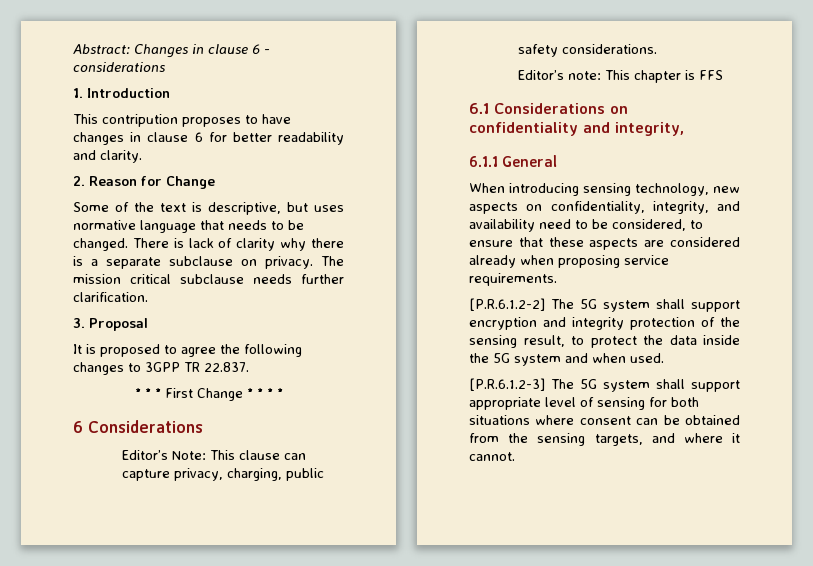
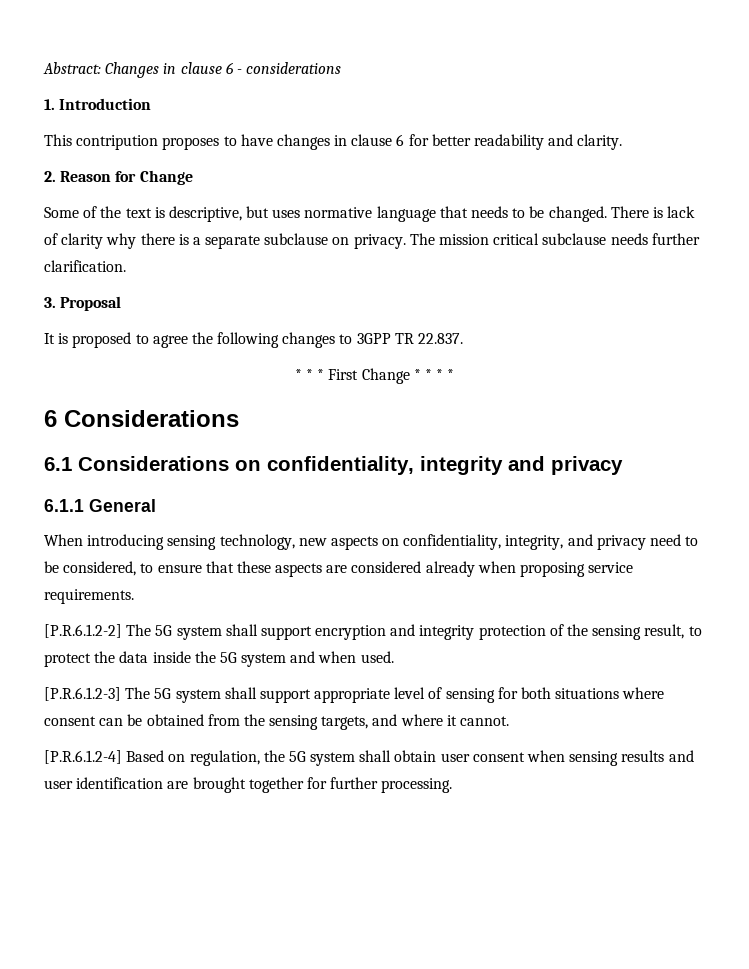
[122,450,307,460] [122,468,325,481] [518,44,658,57] [518,70,724,83] // Editor’s Note: This clause can capture privacy, charging, public safety considerations. // Editor’s note: This chapter is FFS -> (239, 418) none
[469,122,684,136] confidentiality and integrity, -> [267,456,623,475] confidentiality, integrity and privacy
[469,219,535,232] availability -> [596,535,646,550] privacy
(515, 456) none -> [44,750,694,766] [44,777,453,793] // [P.R.6.1.2-4] Based on regulation, the 5G system shall obtain user consent when sensing results and user identification are brought together for further processing.

